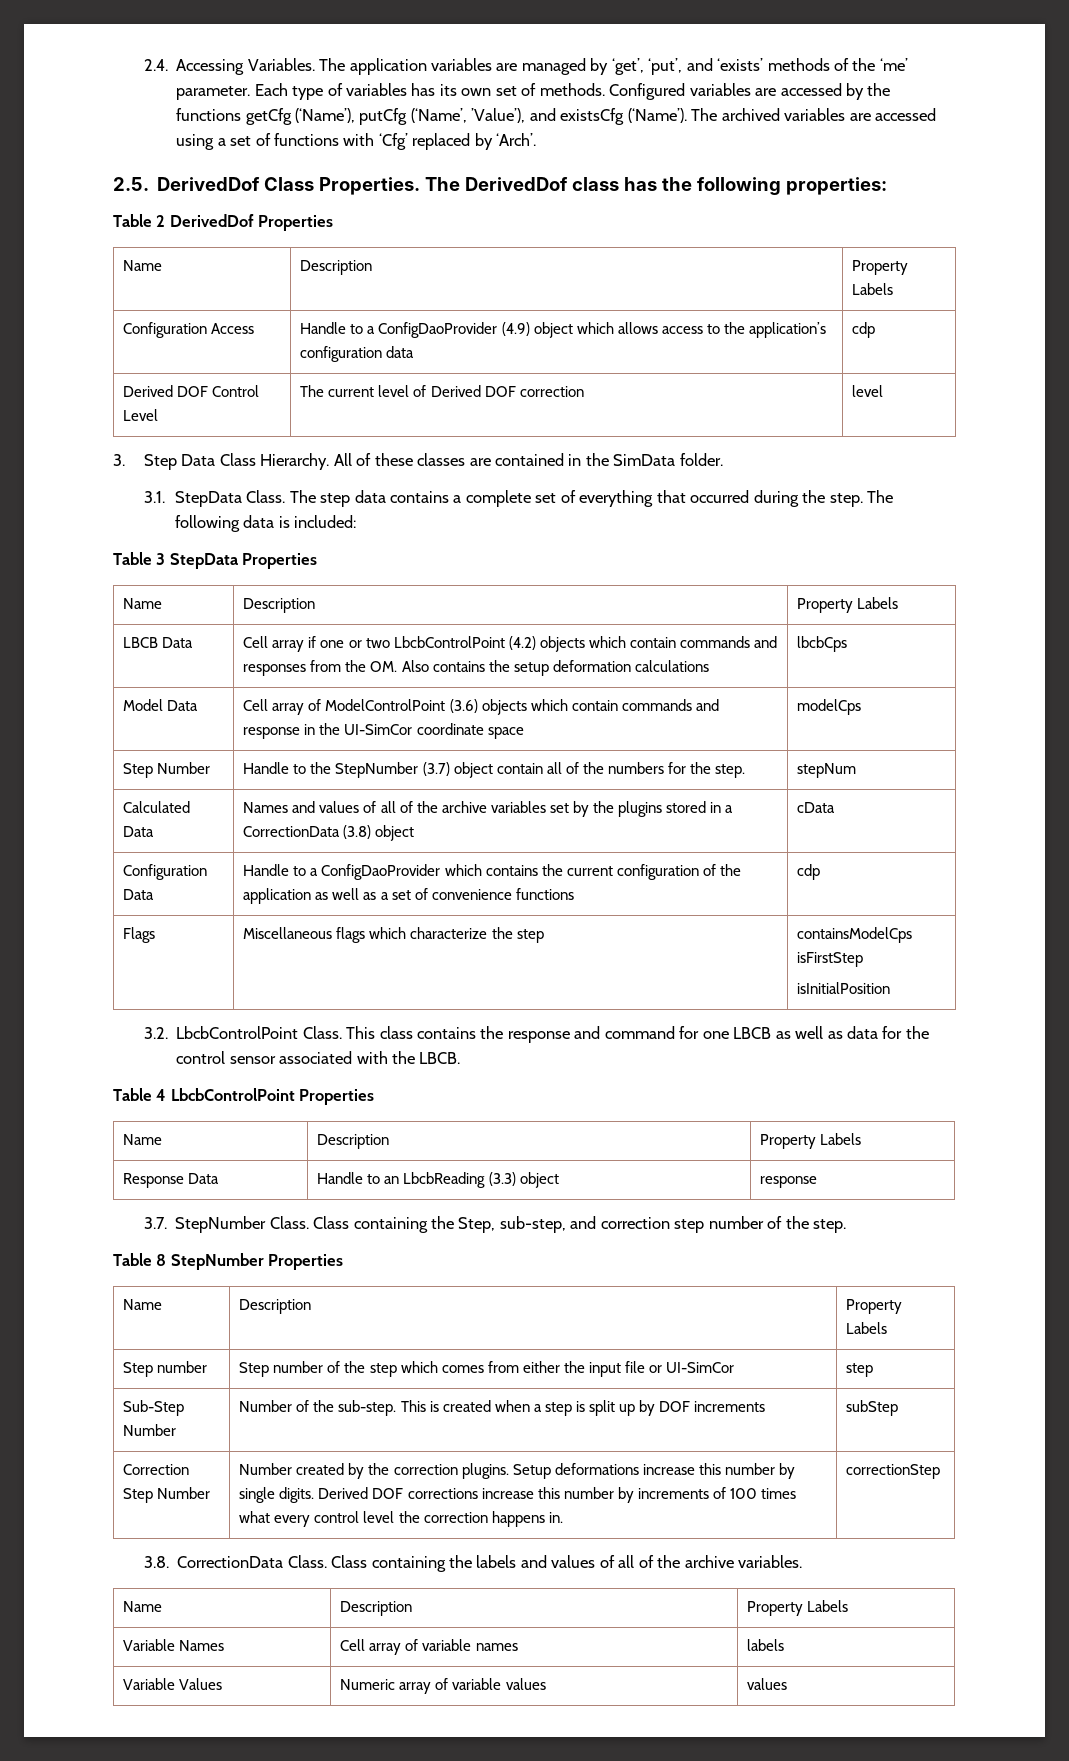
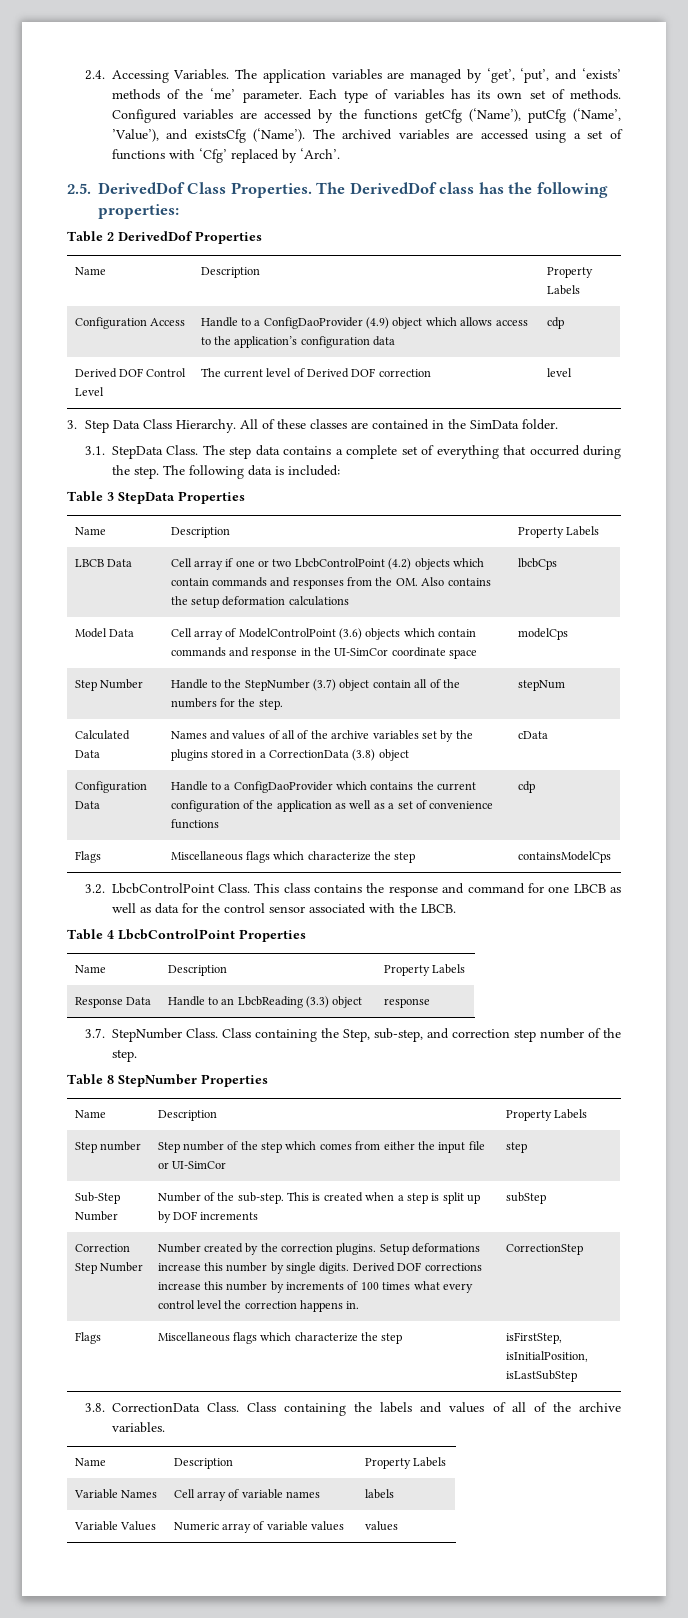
[797,952,864,967] [797,982,891,994] isFirstStep // isInitialPosition -> (611, 857) none
[846,1464,941,1479] correctionStep -> [505,1244,583,1255] [74,1332,101,1344] [157,1332,403,1344] [505,1332,562,1344] [505,1351,588,1362] [505,1370,577,1382] CorrectionStep // Flags | Miscellaneous flags which characterize the step | isFirstStep, isInitialPosition, isLastSubStep

